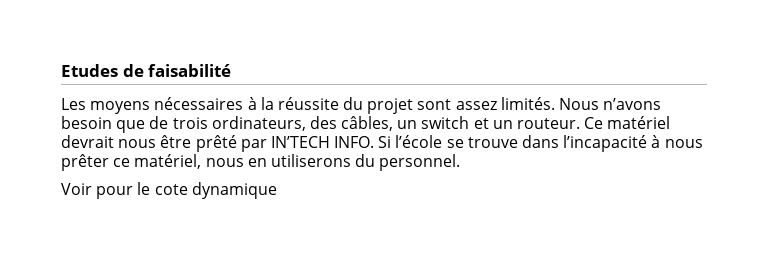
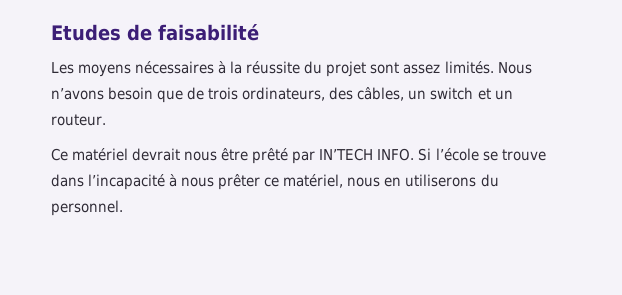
(581, 123) none -> (106, 120) //
[61,182,277,199] // Voir pour le cote dynamique -> (123, 208) none

